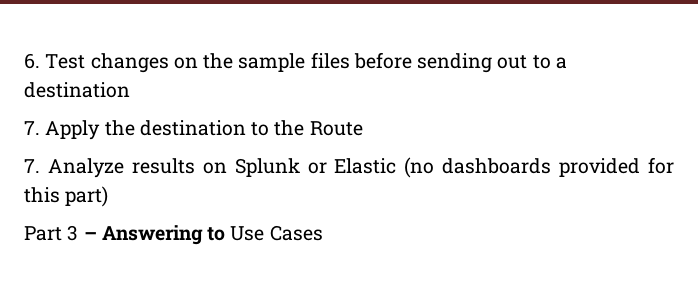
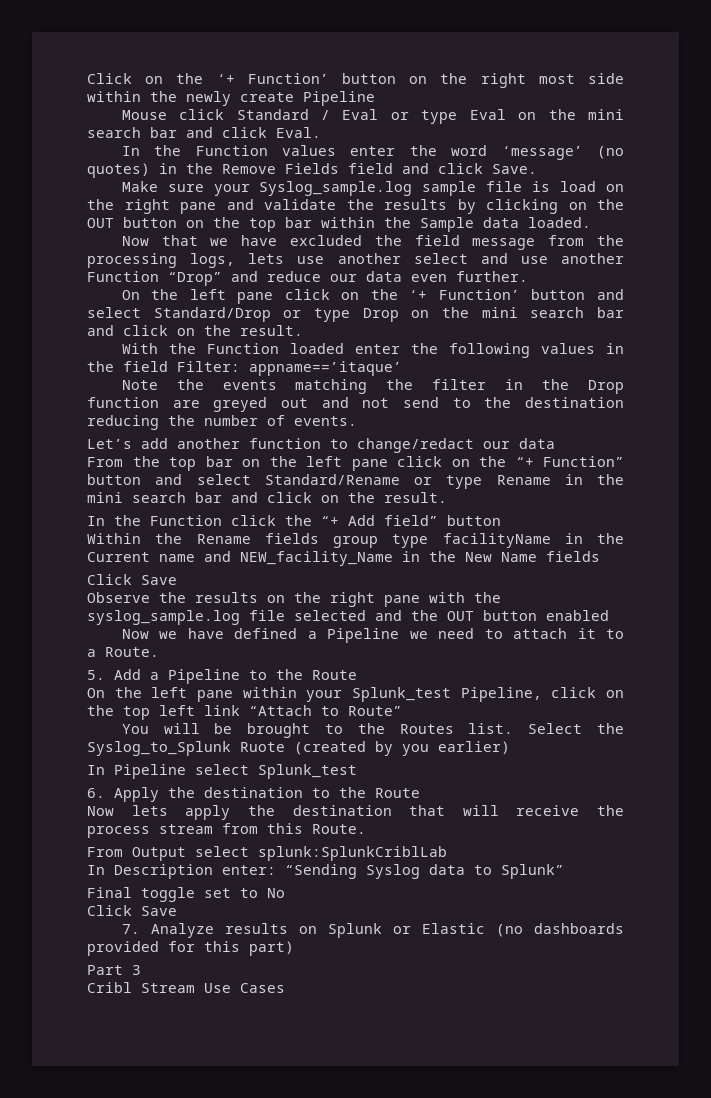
[24,52,567,73] [24,82,130,98] [24,121,40,135] 6. Test changes on the sample files before sending out to a destination // 7. -> [87,73,624,88] [87,91,375,106] [121,109,624,124] [87,127,321,138] [121,145,624,160] [87,163,537,178] [121,181,624,196] [87,199,624,214] [87,217,591,232] [121,235,624,250] [87,253,624,268] [87,271,528,286] [121,289,624,304] [87,307,625,322] [87,325,303,336] [121,343,624,358] [87,361,402,376] [121,379,624,394] [87,397,624,412] [87,415,357,430] [87,438,555,453] [87,456,624,471] [87,474,624,489] [87,492,447,503] [87,515,501,526] [87,533,624,548] [87,551,600,566] [87,574,177,585] [87,592,501,607] [87,610,609,625] [121,628,625,643] [87,647,159,657] [87,669,357,684] [87,687,624,702] [87,705,402,720] [121,723,624,738] [87,741,510,756] [87,764,357,779] [87,788,105,798] Click on the ‘+ Function’ button on the right most side within the newly create Pipeline // Mouse click Standard / Eval or type Eval on the mini search bar and click Eval. // In the Function values enter the word ‘message’ (no quotes) in the Remove Fields field and click Save. // Make sure your Syslog_sample.log sample file is load on the right pane and validate the results by clicking on the OUT button on the top bar within the Sample data loaded. // Now that we have excluded the field message from the processing logs, lets use another select and use another Function “Drop” and reduce our data even further. // On the left pane click on the ‘+ Function’ button and select Standard/Drop or type Drop on the mini search bar and click on the result. // With the Function loaded enter the following values in the field Filter: appname==’itaque’ // Note the events matching the filter in the Drop function are greyed out and not send to the destination reducing the number of events. // Let’s add another function to change/redact our data // From the top bar on the left pane click on the “+ Function” button and select Standard/Rename or type Rename in the mini search bar and click on the result. // In the Function click the “+ Add field” button // Within the Rename fields group type facilityName in the Current name and NEW_facility_Name in the New Name fields // Click Save // Observe the results on the right pane with the syslog_sample.log file selected and the OUT button enabled // Now we have defined a Pipeline we need to attach it to a Route. // 5. Add a Pipeline to the Route // On the left pane within your Splunk_test Pipeline, click on the top left link “Attach to Route” // You will be brought to the Routes list. Select the Syslog_to_Splunk Ruote (created by you earlier) // In Pipeline select Splunk_test // 6.
(363, 128) none -> [87,805,624,820] [87,823,366,838] [87,846,447,861] [87,864,564,879] [87,887,285,902] [87,905,177,916] // Now lets apply the destination that will receive the process stream from this Route. // From Output select splunk:SplunkCriblLab // In Description enter: “Sending Syslog data to Splunk” // Final toggle set to No // Click Save
[83,225,226,245] – Answering to -> [87,982,195,993] // Cribl Stream

